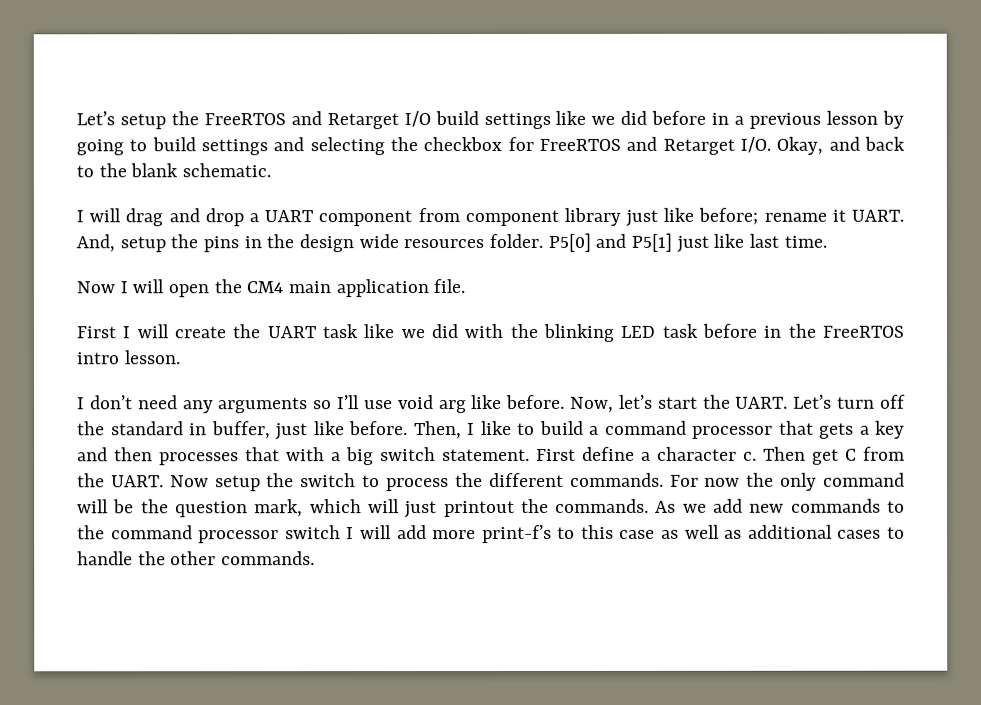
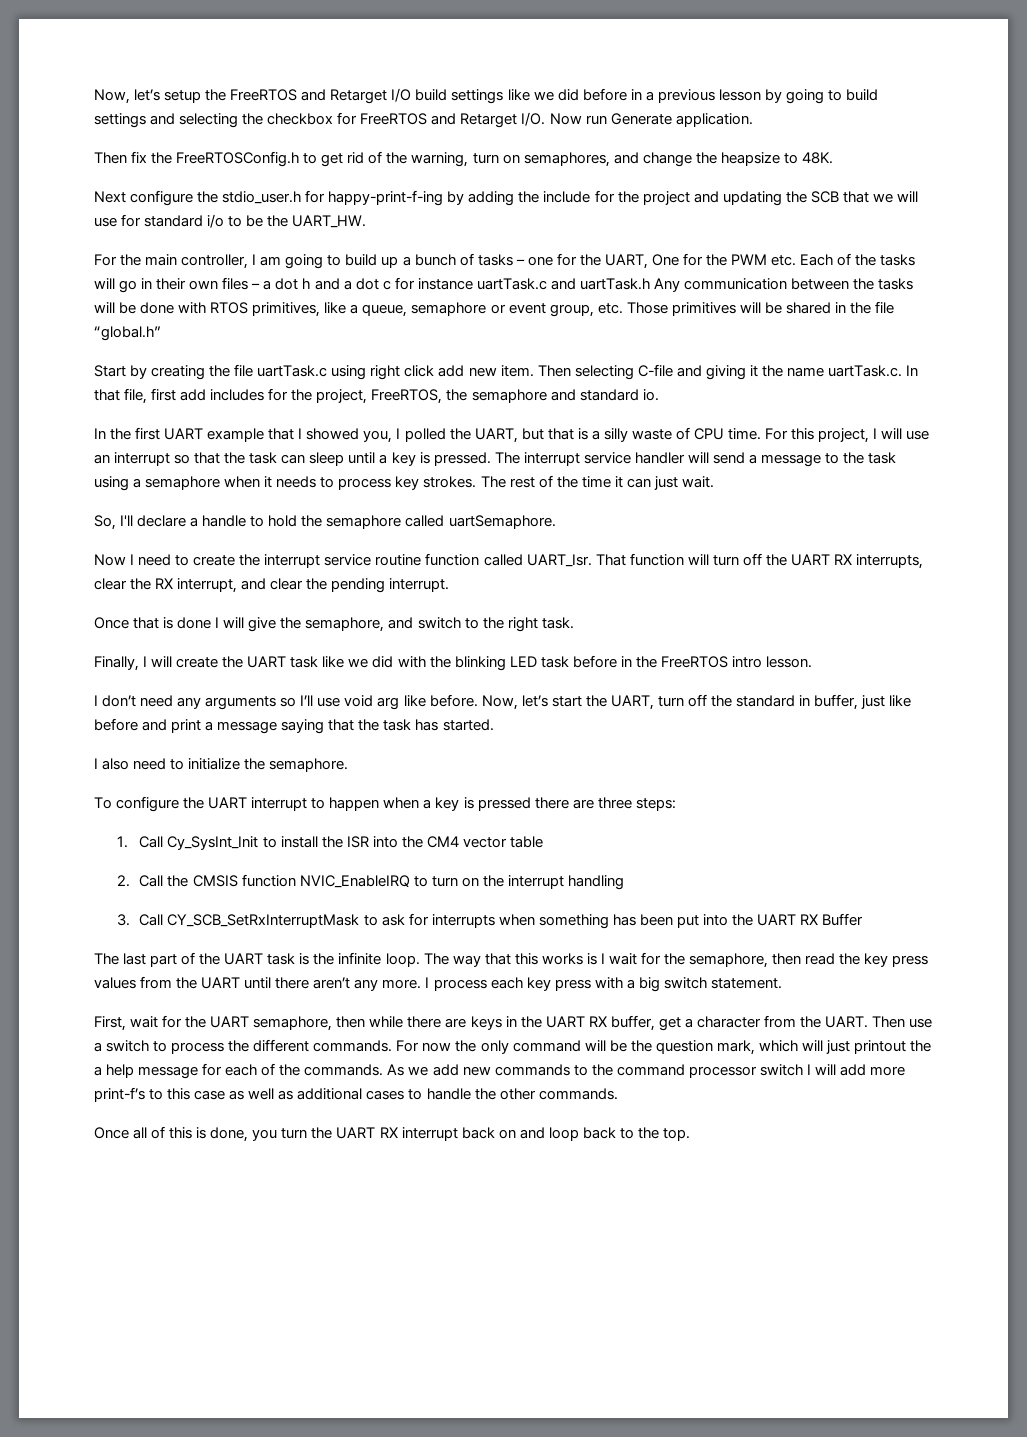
[76,111,115,126] Let’s -> [94,89,161,104] Now, let’s
[776,136,906,155] [76,163,272,178] [76,207,904,227] [76,232,827,253] [76,279,466,298] [76,326,116,339] Okay, and back to the blank schematic. // I will drag and drop a UART component from component library just like before; rename it UART. And, setup the pins in the design wide resources folder. P5[0] and P5[1] just like last time. // Now I will open the CM4 main application file. // First -> [549,113,753,127] [94,151,833,167] [94,190,918,206] [94,214,367,228] [94,253,916,269] [94,277,914,293] [94,301,895,317] [94,326,161,341] [94,364,919,380] [94,388,659,404] [94,427,930,443] [94,452,897,467] [94,475,714,491] [94,515,556,530] [94,553,923,569] [94,578,450,593] [94,617,574,632] [94,656,139,671] Now run Generate application. // Then fix the FreeRTOSConfig.h to get rid of the warning, turn on semaphores, and change the heapsize to 48K. // Next configure the stdio_user.h for happy-print-f-ing by adding the include for the project and updating the SCB that we will use for standard i/o to be the UART_HW. // For the main controller, I am going to build up a bunch of tasks – one for the UART, One for the PWM etc. Each of the tasks will go in their own files – a dot h and a dot c for instance uartTask.c and uartTask.h Any communication between the tasks will be done with RTOS primitives, like a queue, semaphore or event group, etc. Those primitives will be shared in the file “global.h” // Start by creating the file uartTask.c using right click add new item. Then selecting C-file and giving it the name uartTask.c. In that file, first add includes for the project, FreeRTOS, the semaphore and standard io. // In the first UART example that I showed you, I polled the UART, but that is a silly waste of CPU time. For this project, I will use an interrupt so that the task can sleep until a key is pressed. The interrupt service handler will send a message to the task using a semaphore when it needs to process key strokes. The rest of the time it can just wait. // So, I'll declare a handle to hold the semaphore called uartSemaphore. // Now I need to create the interrupt service routine function called UART_Isr. That function will turn off the UART RX interrupts, clear the RX interrupt, and clear the pending interrupt. // Once that is done I will give the semaphore, and switch to the right task. // Finally,
[735,394,833,409] UART. Let’s -> [610,695,654,710] UART,
[349,420,905,440] [77,447,280,466] before. Then, I like to build a command processor that gets a key and then processes that -> [94,718,494,734] [94,758,349,772] [94,796,676,812] [116,836,543,850] [116,874,624,890] [116,913,864,929] [94,952,929,968] [94,976,591,991] before and print a message saying that the task has started. // I also need to initialize the semaphore. // To configure the UART interrupt to happen when a key is pressed there are three steps: // 1. Call Cy_SysInt_Init to install the ISR into the CM4 vector table // 2. Call the CMSIS function NVIC_EnableIRQ to turn on the interrupt handling // 3. Call CY_SCB_SetRxInterruptMask to ask for interrupts when something has been put into the UART RX Buffer // The last part of the UART task is the infinite loop. The way that this works is I wait for the semaphore, then read the key press values from the UART until there aren’t any more. I process each key press
[536,446,905,465] [77,473,295,492] First define a character c. Then get C from the UART. Now setup the -> [94,1015,933,1031] [94,1042,102,1052] // First, wait for the UART semaphore, then while there are keys in the UART RX buffer, get a character from the UART. Then use a
(549, 505) none -> [94,1063,301,1079] a help message for each of the
(316, 558) none -> [94,1126,690,1142] // Once all of this is done, you turn the UART RX interrupt back on and loop back to the top.

